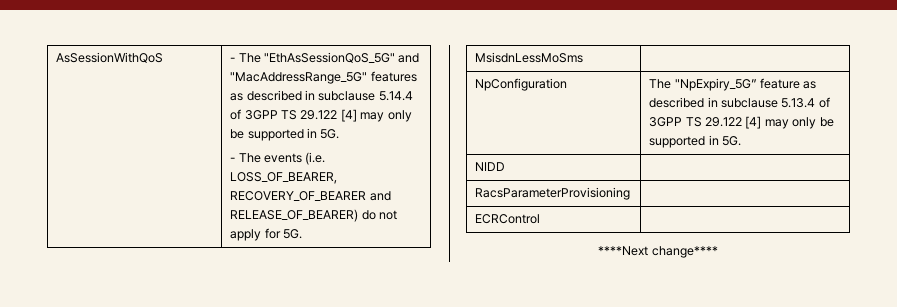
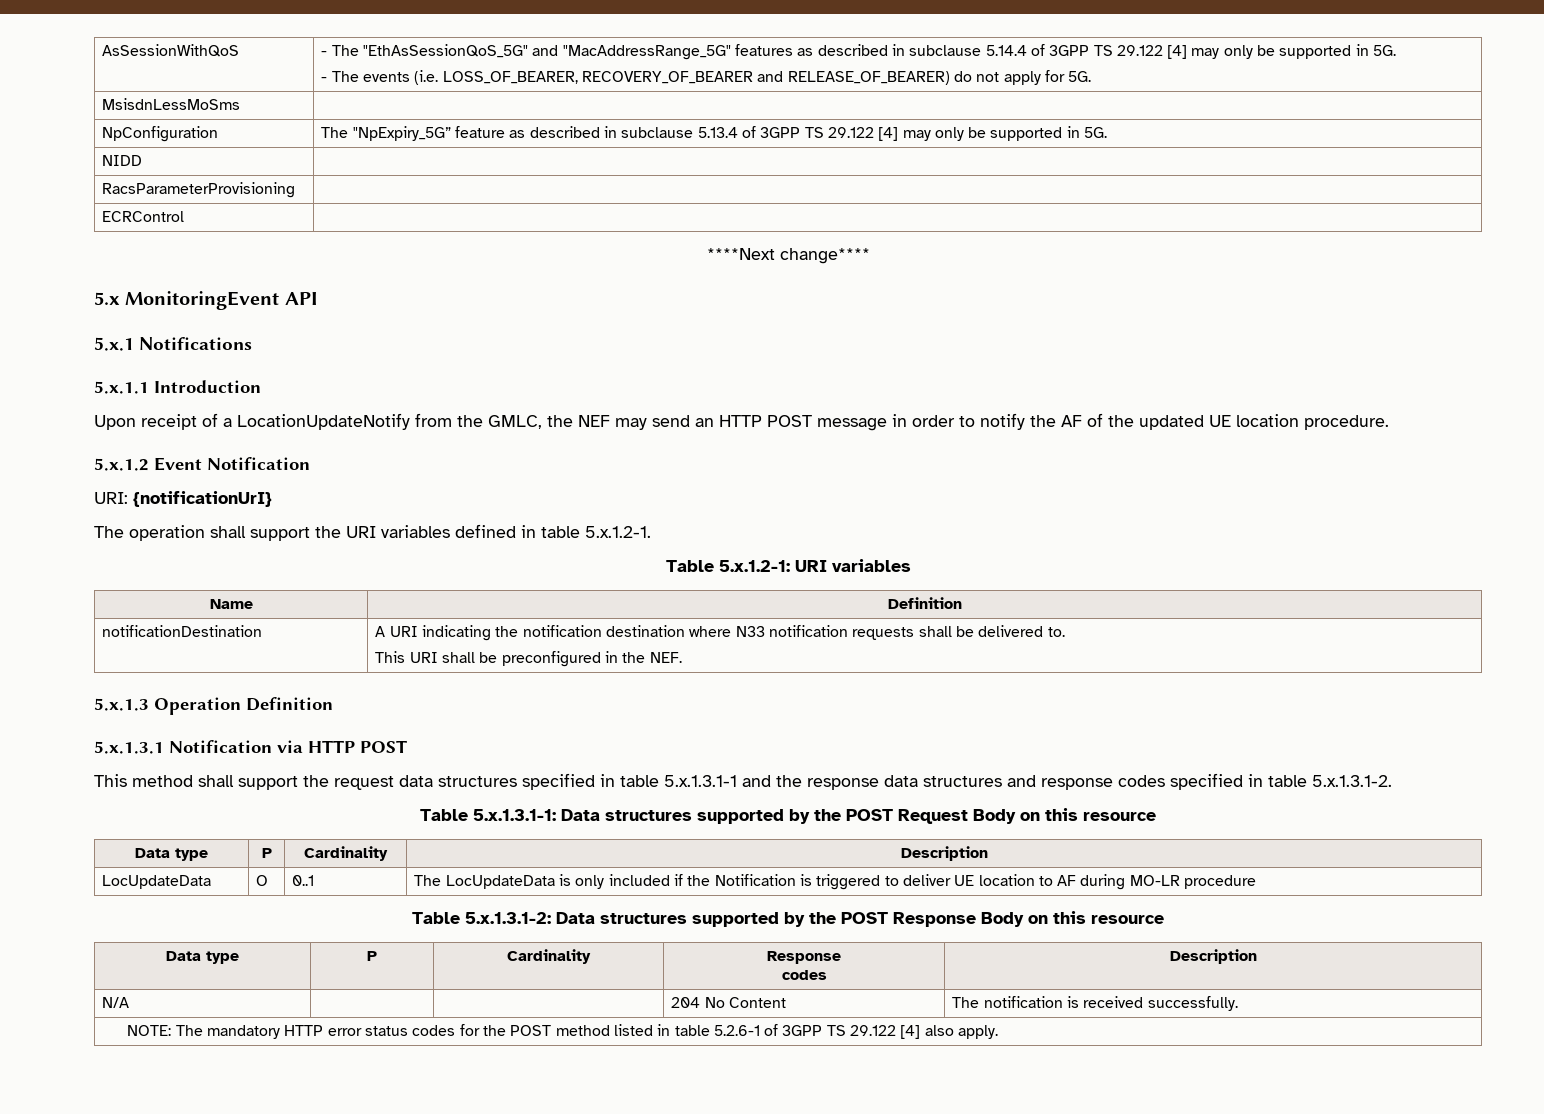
(718, 252) none -> [94,291,318,310] [94,337,253,351] [94,380,261,394] [94,413,1389,431] [94,457,310,471] [94,491,272,507] [94,524,651,541] [665,559,911,572] [209,599,253,609] [887,597,962,609] [102,625,263,637] [375,625,1065,641] [375,651,682,667] [94,697,333,715] [94,740,407,754] [94,773,1392,790] [420,808,1156,824] [135,848,208,861] [261,848,272,858] [304,846,388,861] [900,846,988,861] [102,875,212,889] [256,875,269,886] [292,875,315,886] [414,874,1257,890] [412,911,1164,927] [166,951,239,964] [367,951,377,961] [507,949,591,964] [767,951,842,964] [781,970,827,980] [1169,949,1257,964] [102,997,130,1008] [671,997,786,1008] [952,996,1238,1011] [127,1024,999,1039] // 5.x MonitoringEvent API // 5.x.1 Notifications // 5.x.1.1 Introduction // Upon receipt of a LocationUpdateNotify from the GMLC, the NEF may send an HTTP POST message in order to notify the AF of the updated UE location procedure. // 5.x.1.2 Event Notification // URI: {notificationUrI} // The operation shall support the URI variables defined in table 5.x.1.2-1. // Table 5.x.1.2-1: URI variables // Name | Definition // notificationDestination | A URI indicating the notification destination where N33 notification requests shall be delivered to. // This URI shall be preconfigured in the NEF. // 5.x.1.3 Operation Definition // 5.x.1.3.1 Notification via HTTP POST // This method shall support the request data structures specified in table 5.x.1.3.1-1 and the response data structures and response codes specified in table 5.x.1.3.1-2. // Table 5.x.1.3.1-1: Data structures supported by the POST Request Body on this resource // Data type | P | Cardinality | Description // LocUpdateData | O | 0..1 | The LocUpdateData is only included if the Notification is triggered to deliver UE location to AF during MO-LR procedure // Table 5.x.1.3.1-2: Data structures supported by the POST Response Body on this resource // Data type | P | Cardinality | Response // codes | Description // N/A | | | 204 No Content | The notification is received successfully. // NOTE: The mandatory HTTP error status codes for the POST method listed in table 5.2.6-1 of 3GPP TS 29.122 [4] also apply.

